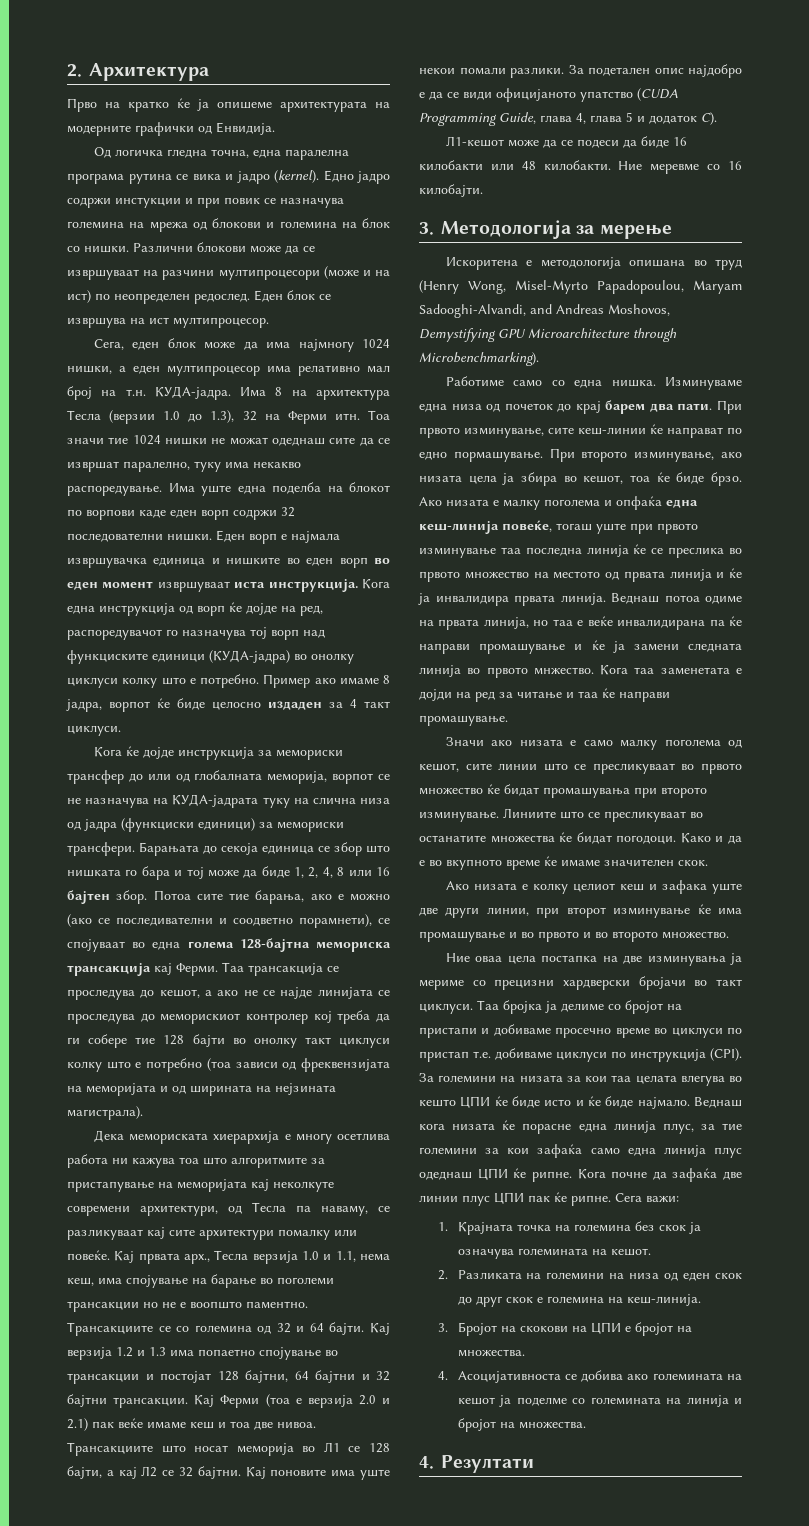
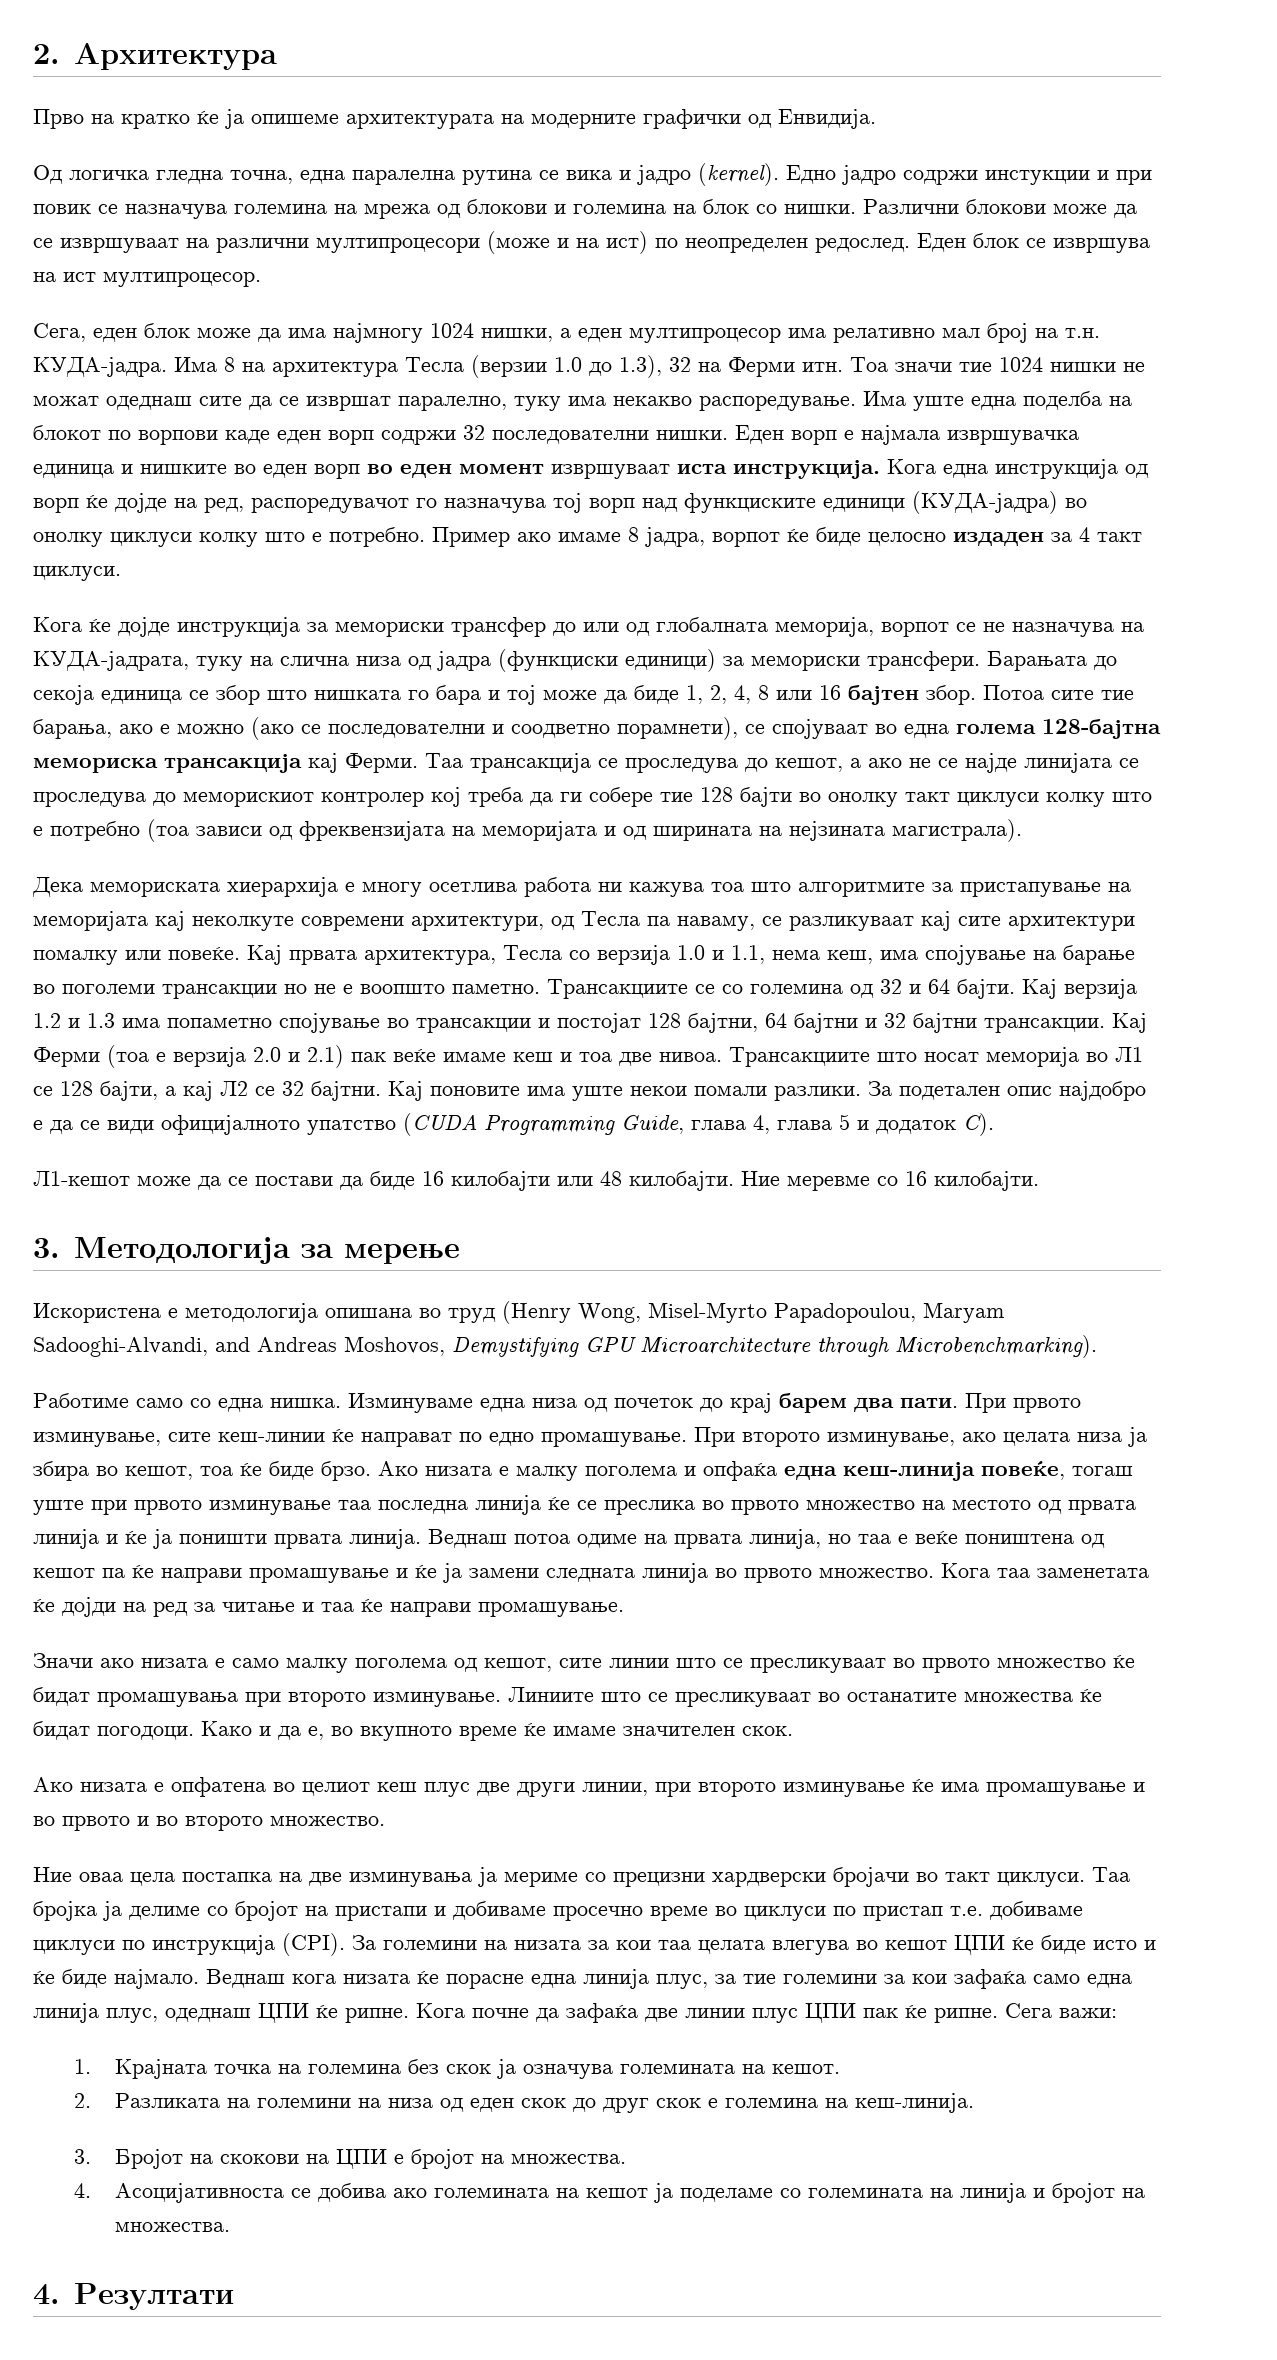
[67,173,124,184] програма -> (455, 177) none
[162,270,215,280] разчини -> [216,238,309,253] различни
[172,794,259,808] КУДА-јадрата -> [33,651,189,671] КУДА-јадрата,
[116,917,213,926] последивателни -> [328,724,485,738] последователни
[184,1250,249,1264] арх., Тесла -> [364,945,590,965] архитектура, Тесла со
[246,1301,308,1309] паментно. -> [452,984,540,994] паметно.
[198,1349,255,1356] попаетно -> [167,1018,272,1028] попаметно
[496,88,576,102] официјаното -> [161,1115,300,1135] официјалното
[577,139,620,148] подеси -> [255,1176,333,1186] постави
[419,160,483,170] килобакти -> [451,1171,550,1191] килобајти
[543,160,611,170] килобакти. -> [629,1171,734,1191] килобајти.
[446,257,519,270] Искоритена -> [33,1303,161,1323] Искористена
[453,451,543,462] пормашување. -> [541,1432,687,1447] промашување.
[419,475,497,484] низата цела -> [1003,1432,1122,1446] целата низа
[435,595,509,606] инвалидира -> [179,1534,267,1544] поништи
[617,619,706,630] инвалидирана -> [965,1534,1105,1548] [33,1568,95,1578] поништена од кешот
[533,667,594,675] мнжество. -> [819,1568,934,1578] множество.
[736,668,742,674] е -> [33,1599,55,1612] ќе
[419,860,425,866] е -> [308,1726,324,1740] е,
[533,880,742,894] колку целиот кеш и зафака уште -> [171,1777,470,1797] опфатена во целиот кеш плус
[566,907,606,918] второт -> [698,1782,776,1797] второто
[419,1099,456,1107] кешто -> [885,1940,947,1950] кешот
[714,1147,742,1158] плус -> [106,2008,158,2023] плус,
[516,1397,567,1406] поделме -> [679,2188,773,2202] поделаме

